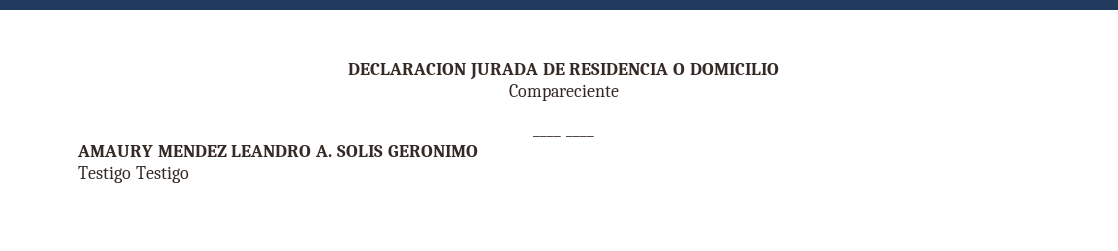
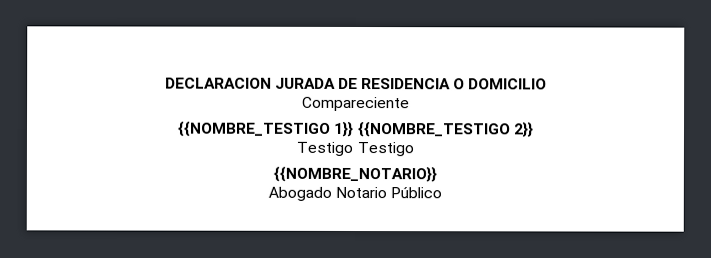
[533,135,594,137] [77,145,478,157] [78,166,189,183] ____ ____ // AMAURY MENDEZ LEANDRO A. SOLIS GERONIMO // Testigo Testigo -> [177,120,534,138] [296,141,414,157] [273,165,437,183] [267,186,443,201] {{NOMBRE_TESTIGO 1}} {{NOMBRE_TESTIGO 2}} // Testigo Testigo // {{NOMBRE_NOTARIO}} // Abogado Notario Público

